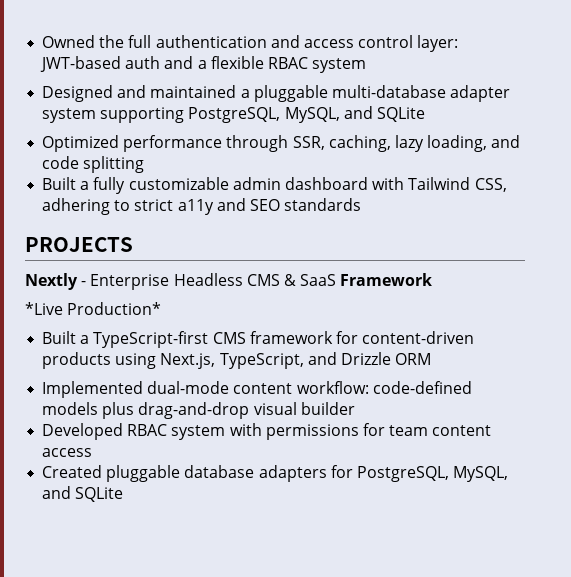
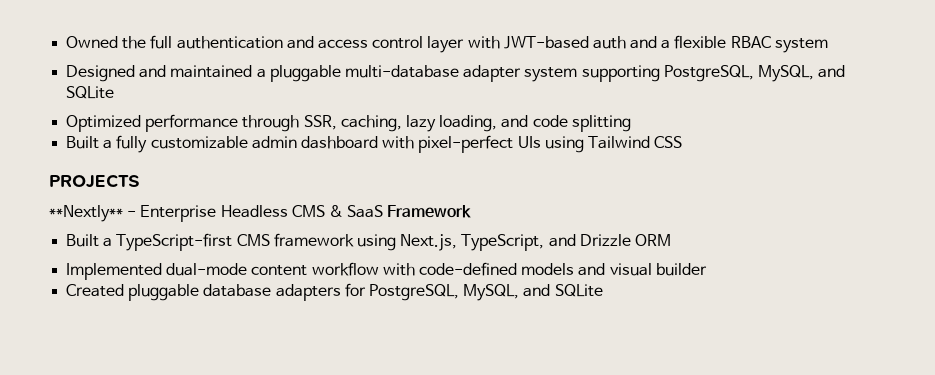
[417,35,459,52] layer: -> [427,36,500,53] layer with
[408,177,507,192] [42,198,362,215] Tailwind CSS, adhering to strict a11y and SEO standards -> [418,135,683,153] pixel-perfect UIs using Tailwind CSS
[25,273,78,290] Nextly -> [49,205,123,222] **Nextly**
[25,302,162,315] // *Live Production* -> (472, 211) none
[335,331,475,344] [42,352,112,369] for content-driven products -> (354, 240) none
[296,381,472,394] [42,402,355,419] [42,423,492,440] [42,448,93,457] workflow: code-defined models plus drag-and-drop visual builder // Developed RBAC system with permissions for team content access -> [311,262,707,276] workflow with code-defined models and visual builder

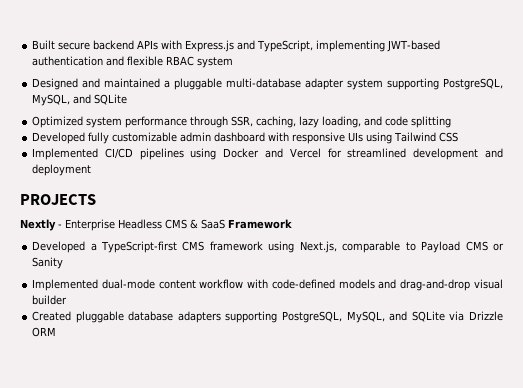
[66,35,671,53] Owned the full authentication and access control layer with JWT-based auth and a -> [32,40,441,52] [32,56,125,66] Built secure backend APIs with Express.js and TypeScript, implementing JWT-based authentication and
(142, 123) none -> [86,117,123,128] system
[66,136,113,149] Built a -> [32,132,86,144] Developed
[418,135,514,153] pixel-perfect -> [292,132,346,144] responsive
(683, 142) none -> [32,148,504,160] [32,164,92,176] // Implemented CI/CD pipelines using Docker and Vercel for streamlined development and deployment
[49,205,123,222] **Nextly** -> [20,219,56,231] Nextly
[66,234,100,247] Built -> [32,241,86,253] Developed
[461,234,671,251] TypeScript, and Drizzle ORM -> [342,241,504,253] [32,257,64,269] comparable to Payload CMS or Sanity
(606, 269) none -> [400,279,471,291] drag-and-drop
[344,283,603,301] for PostgreSQL, MySQL, and SQLite -> [225,311,503,323] [32,327,57,337] supporting PostgreSQL, MySQL, and SQLite via Drizzle ORM

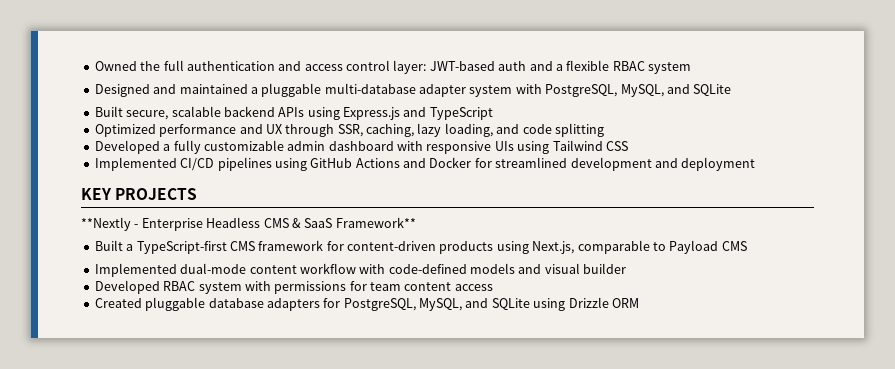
[32,40,441,52] [32,56,125,66] Built secure backend APIs with Express.js and TypeScript, implementing JWT-based authentication and -> [94,60,563,74] Owned the full authentication and access control layer: JWT-based auth and a
[387,78,440,90] supporting -> [515,84,542,94] with
[32,116,188,128] Optimized system performance -> [94,106,493,120] [94,124,282,137] Built secure, scalable backend APIs using Express.js and TypeScript // Optimized performance and UX
(86, 138) none -> [163,144,171,151] a
[223,148,321,158] Docker and Vercel -> [310,157,472,168] GitHub Actions and Docker
(92, 170) none -> [81,188,112,200] KEY
[20,219,56,231] Nextly -> [81,217,131,231] **Nextly
[228,219,292,229] [32,241,86,253] Framework // Developed -> [335,217,416,228] [94,240,123,251] Framework** // Built
(263, 246) none -> [326,241,494,254] for content-driven products
[492,243,504,251] [32,257,64,269] or Sanity -> (747, 246) none
[400,279,471,291] drag-and-drop -> (542, 269) none
(68, 300) none -> [94,280,493,294] // Developed RBAC system with permissions for team content access
[225,311,465,323] supporting PostgreSQL, MySQL, and SQLite via -> [323,298,566,311] for PostgreSQL, MySQL, and SQLite using

